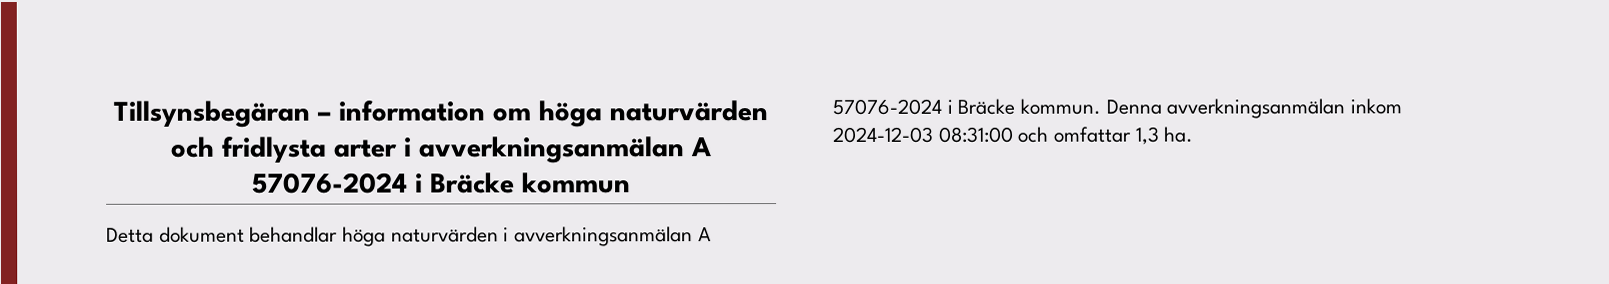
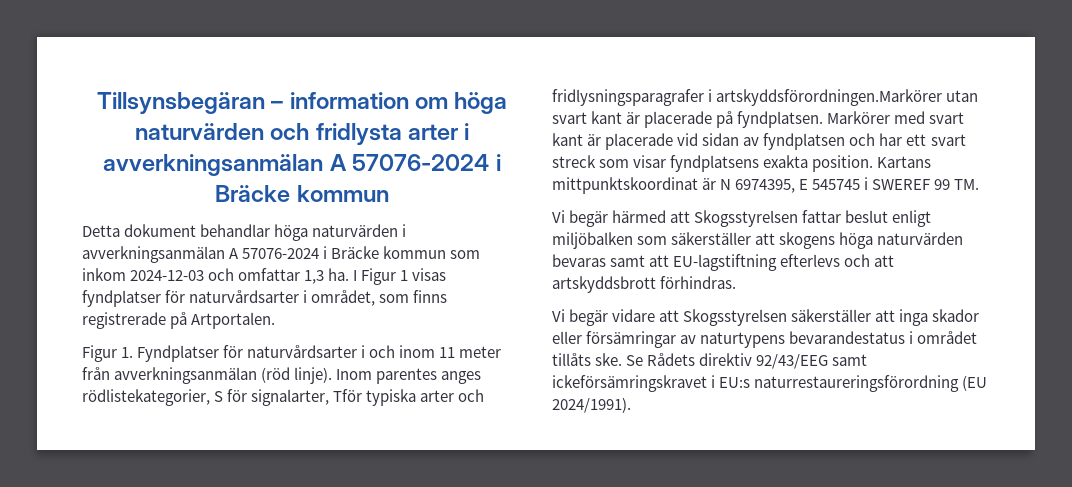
[1020,98,1346,119] kommun. Denna avverkningsanmälan -> [383,246,481,259] kommun som
[937,126,1014,143] 08:31:00 -> (205, 275) none
(1195, 134) none -> [353,268,447,285] [82,290,448,307] [82,312,276,329] [82,345,502,362] [82,367,482,384] [82,389,485,406] [552,89,979,106] [552,111,965,128] [552,133,966,150] [552,155,932,172] [552,177,980,194] [552,210,932,227] [552,232,964,249] [552,254,895,271] [552,276,737,293] [552,309,980,326] [552,331,978,348] [552,353,868,369] [552,375,988,392] [552,397,631,413] I Figur 1 visas fyndplatser för naturvårdsarter i området, som finns registrerade på Artportalen. // Figur 1. Fyndplatser för naturvårdsarter i och inom 11 meter från avverkningsanmälan (röd linje). Inom parentes anges rödlistekategorier, S för signalarter, Tför typiska arter och fridlysningsparagrafer i artskyddsförordningen.Markörer utan svart kant är placerade på fyndplatsen. Markörer med svart kant är placerade vid sidan av fyndplatsen och har ett svart streck som visar fyndplatsens exakta position. Kartans mittpunktskoordinat är N 6974395, E 545745 i SWEREF 99 TM. // Vi begär härmed att Skogsstyrelsen fattar beslut enligt miljöbalken som säkerställer att skogens höga naturvärden bevaras samt att EU-lagstiftning efterlevs och att artskyddsbrott förhindras. // Vi begär vidare att Skogsstyrelsen säkerställer att inga skador eller försämringar av naturtypens bevarandestatus i området tillåts ske. Se Rådets direktiv 92/43/EEG samt ickeförsämringskravet i EU:s naturrestaureringsförordning (EU 2024/1991).

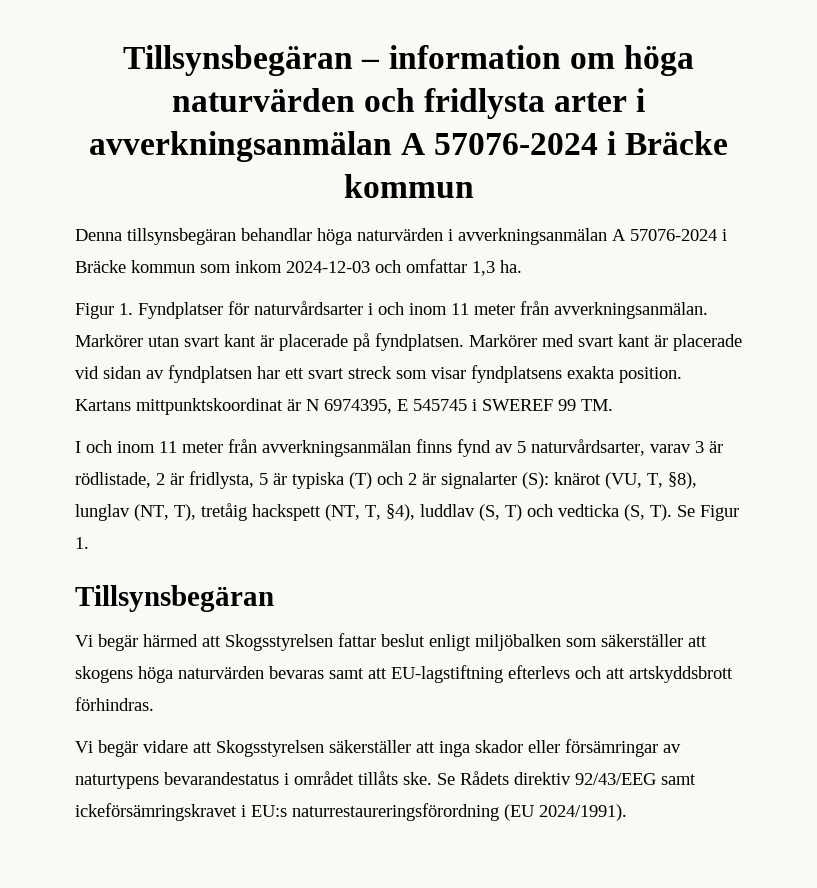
[82,224,197,237] Detta dokument -> [75,228,236,245] Denna tillsynsbegäran
[353,268,447,285] [82,290,448,307] [82,312,276,329] I Figur 1 visas fyndplatser för naturvårdsarter i området, som finns registrerade på Artportalen. -> (522, 266) none
[114,367,482,384] [82,389,485,406] [552,89,943,106] avverkningsanmälan (röd linje). Inom parentes anges rödlistekategorier, S för signalarter, Tför typiska arter och fridlysningsparagrafer i artskyddsförordningen.Markörer -> [554,302,708,319] [75,334,143,347] avverkningsanmälan. Markörer
[849,133,876,146] och -> (252, 374) none
(980, 184) none -> [75,439,723,457] [75,471,697,489] [75,503,739,521] [75,537,89,549] [75,585,274,612] // I och inom 11 meter från avverkningsanmälan finns fynd av 5 naturvårdsarter, varav 3 är rödlistade, 2 är fridlysta, 5 är typiska (T) och 2 är signalarter (S): knärot (VU, T, §8), lunglav (NT, T), tretåig hackspett (NT, T, §4), luddlav (S, T) och vedticka (S, T). Se Figur 1. // Tillsynsbegäran

